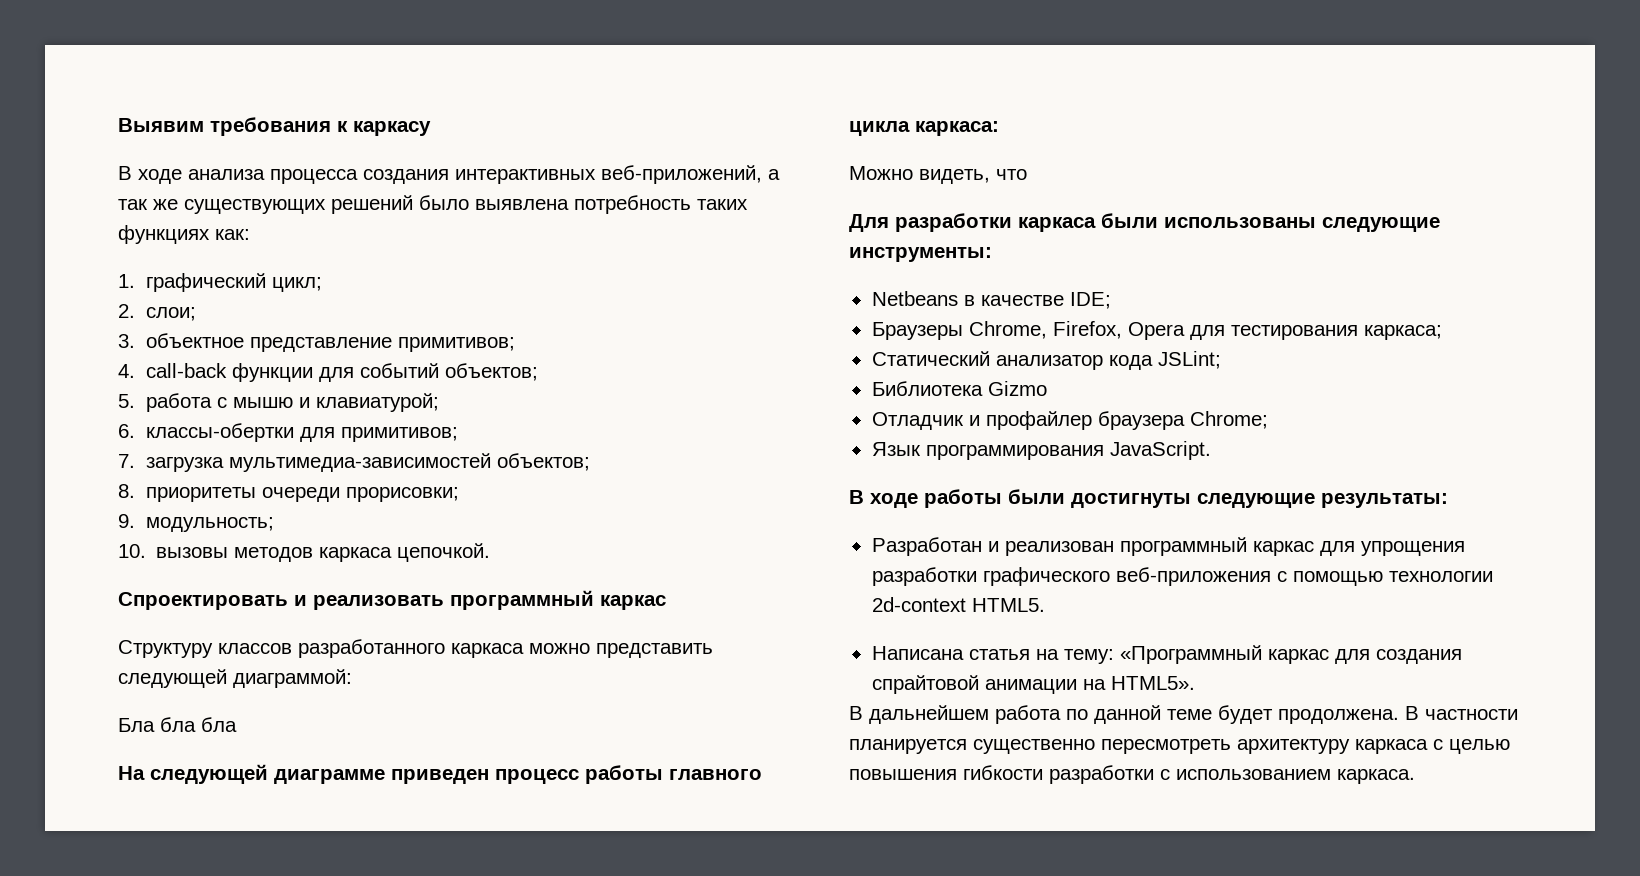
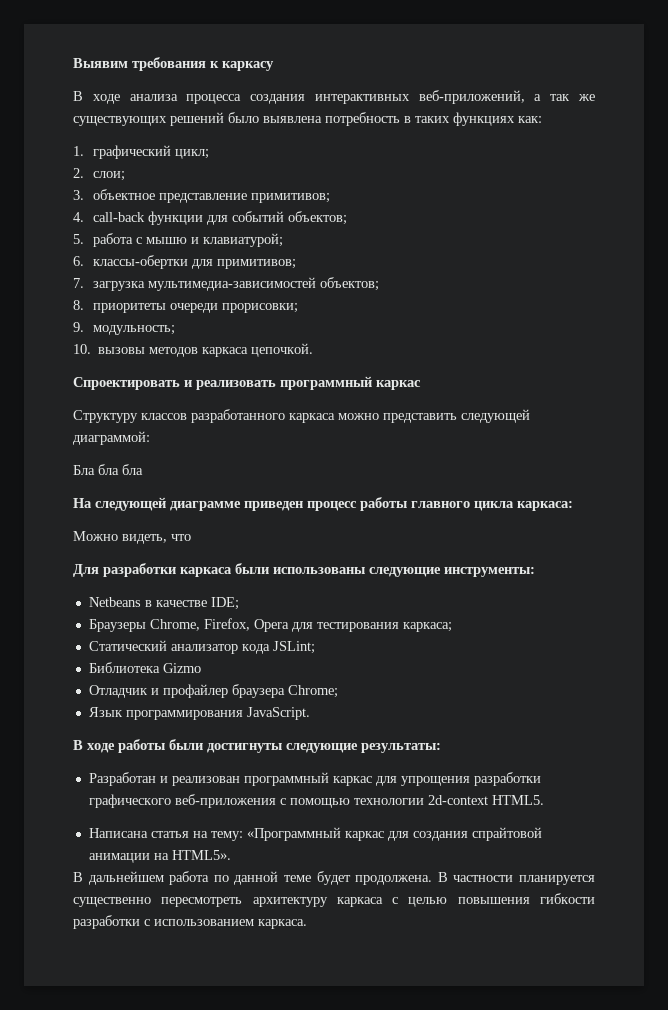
(691, 204) none -> [404,116,411,123] в

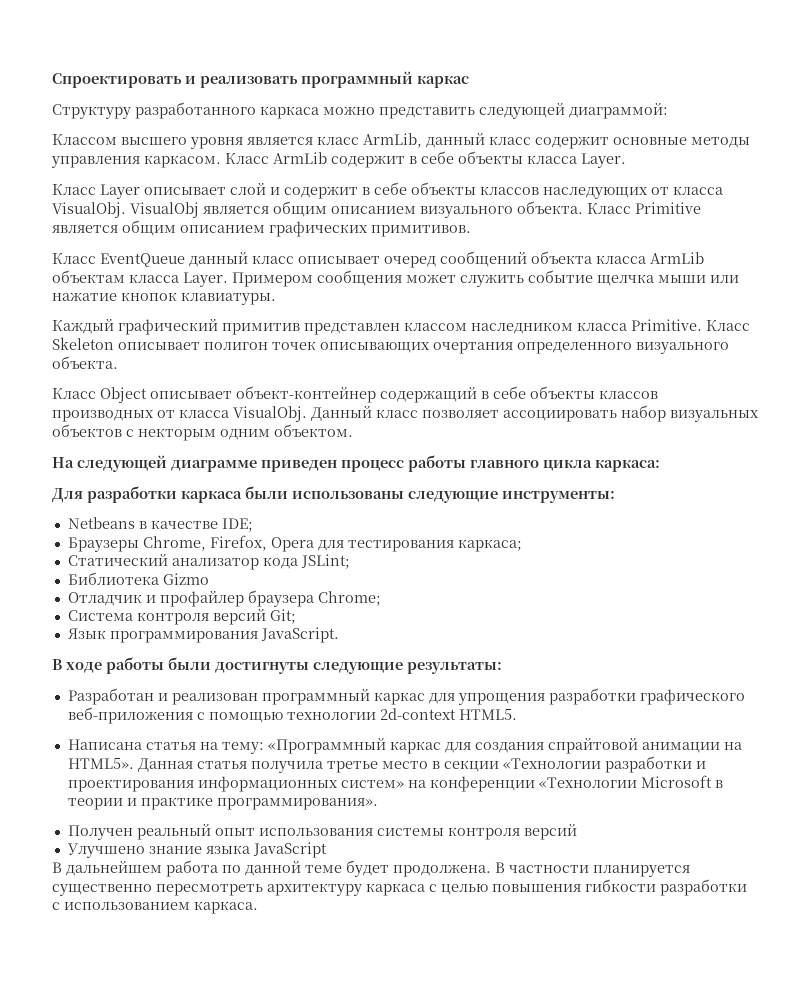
[73,57,274,71] [73,90,595,104] [73,112,542,126] [73,145,210,159] [73,168,126,181] [73,189,331,203] [73,211,348,225] [73,233,284,247] [73,255,297,269] [73,277,380,291] [73,300,299,313] [73,322,176,335] [73,343,314,357] Выявим требования к каркасу // В ходе анализа процесса создания интерактивных веб-приложений, а так же существующих решений было выявлена потребность в таких функциях как: // 1. графический цикл; // 2. слои; // 3. объектное представление примитивов; // 4. call-back функции для событий объектов; // 5. работа с мышю и клавиатурой; // 6. классы-обертки для примитивов; // 7. загрузка мультимедиа-зависимостей объектов; // 8. приоритеты очереди прорисовки; // 9. модульность; // 10. вызовы методов каркаса цепочкой. // -> (52, 80) none
[141,413,187,420] классов -> (131, 111) none
[73,464,143,475] Бла бла бла -> [52,133,750,149] [51,151,626,168] [52,182,723,199] [52,201,701,218] [52,220,471,237] [52,251,704,268] [52,270,739,287] [52,292,276,305] [52,319,750,335] [52,337,729,354] [52,356,118,369] [52,386,658,403] [52,405,759,422] [52,424,353,441] Классом высшего уровня является класс ArmLib, данный класс содержит основные методы управления каркасом. Класс ArmLib содержит в себе объекты класса Layer. // Класс Layer описывает слой и содержит в себе объекты классов наследующих от класса VisualObj. VisualObj является общим описанием визуального объекта. Класс Primitive является общим описанием графических примитивов. // Класс EventQueue данный класс описывает очеред сообщений объекта класса ArmLib объектам класса Layer. Примером сообщения может служить событие щелчка мыши или нажатие кнопок клавиатуры. // Каждый графический примитив представлен классом наследником класса Primitive. Класс Skeleton описывает полигон точек описывающих очертания определенного визуального объекта. // Класс Object описывает объект-контейнер содержащий в себе объекты классов производных от класса VisualObj. Данный класс позволяет ассоциировать набор визуальных объектов с некторым одним объектом.
[73,531,191,544] // Можно видеть, что -> (660, 466) none
(338, 691) none -> [67,609,296,625] // Система контроля версий Git;
(231, 855) none -> [137,756,706,773] [67,775,723,792] [67,797,378,810] [67,824,577,840] [66,842,327,858] Данная статья получила третье место в секции «Технологии разработки и проектирования информационных систем» на конференции «Технологии Microsoft в теории и практике программирования». // Получен реальный опыт использования системы контроля версий // Улучшено знание языка JavaScript

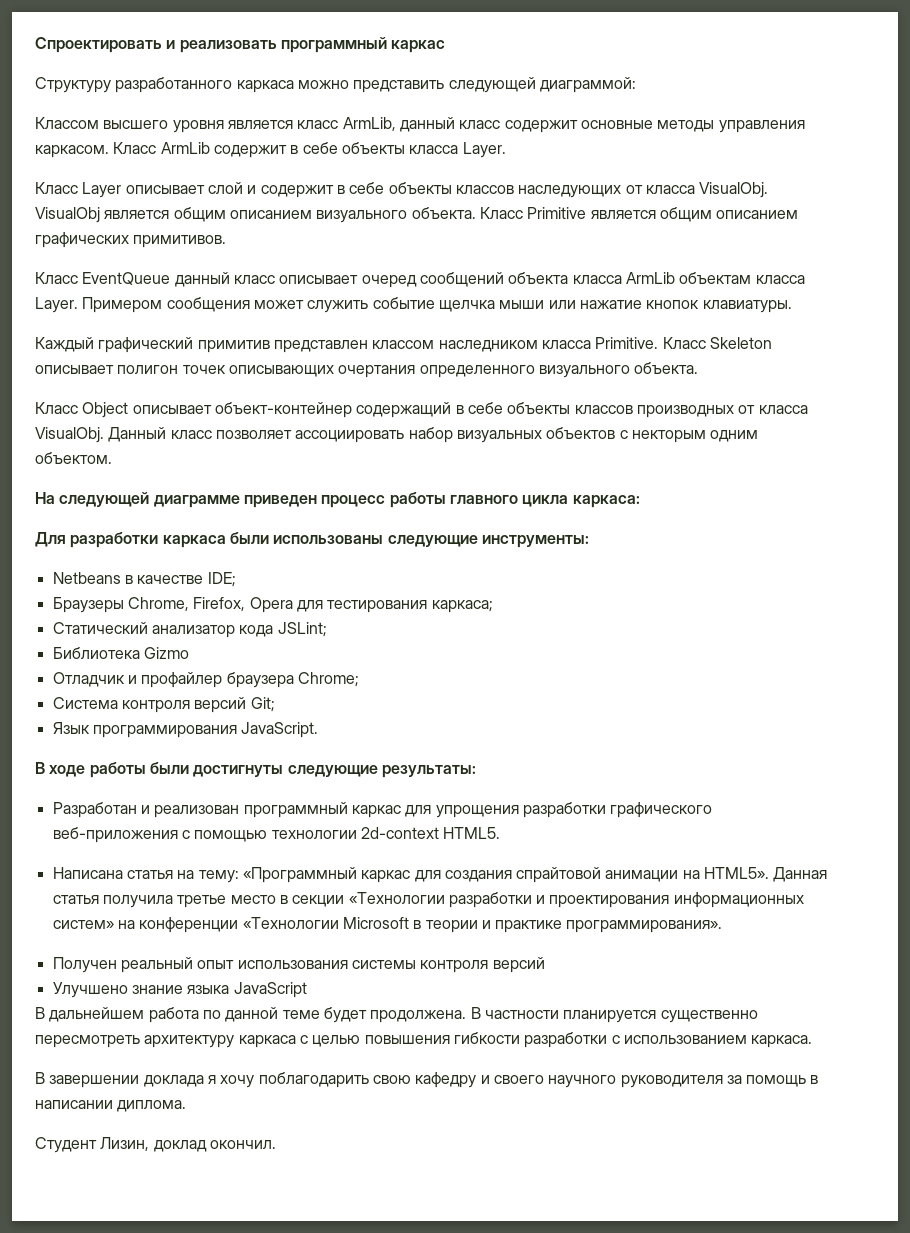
(258, 907) none -> [35,1072,819,1088] [35,1100,187,1112] [35,1137,276,1153] // В завершении доклада я хочу поблагодарить свою кафедру и своего научного руководителя за помощь в написании диплома. // Студент Лизин, доклад окончил.

